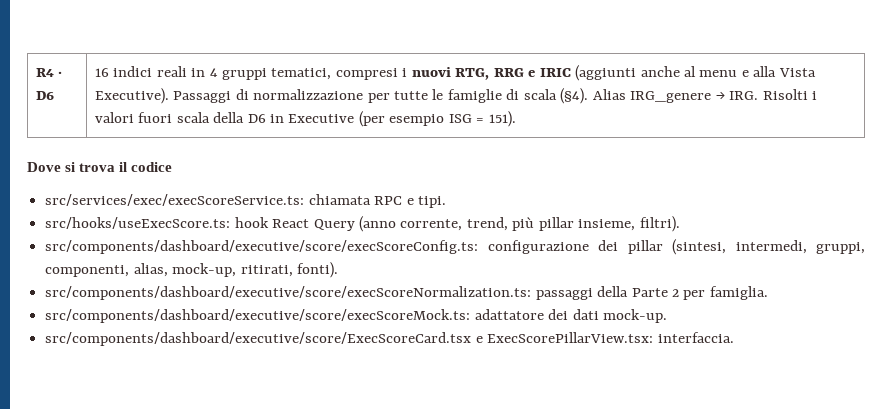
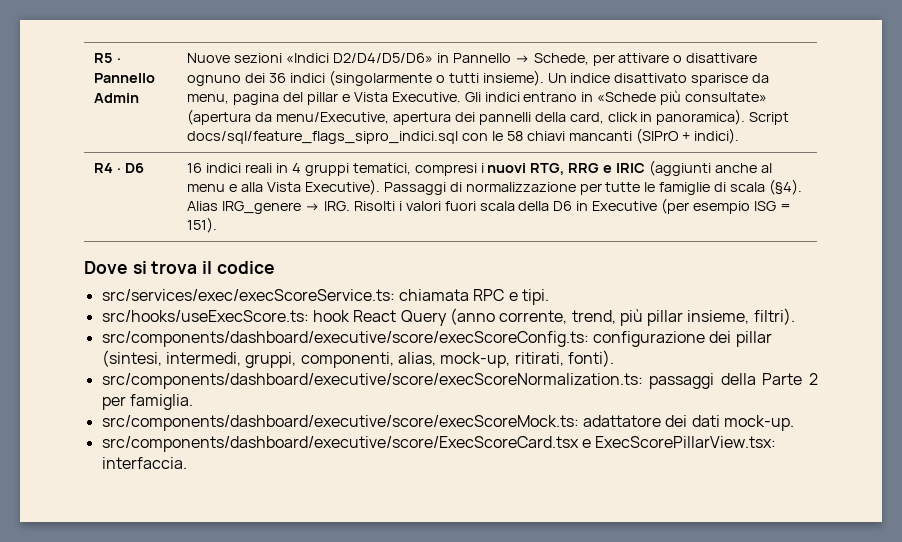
(35, 72) none -> [94,53,122,63] [94,73,156,83] [94,93,140,103] [187,53,758,66] [187,70,770,86] [187,90,768,105] [187,109,790,125] [187,128,739,144] R5 · Pannello Admin | Nuove sezioni «Indici D2/D4/D5/D6» in Pannello → Schede, per attivare o disattivare ognuno dei 36 indici (singolarmente o tutti insieme). Un indice disattivato sparisce da menu, pagina del pillar e Vista Executive. Gli indici entrano in «Schede più consultate» (apertura da menu/Executive, apertura dei pannelli della card, click in panoramica). Script docs/sql/feature_flags_sipro_indici.sql con le 58 chiavi mancanti (SIPrO + indici). //

